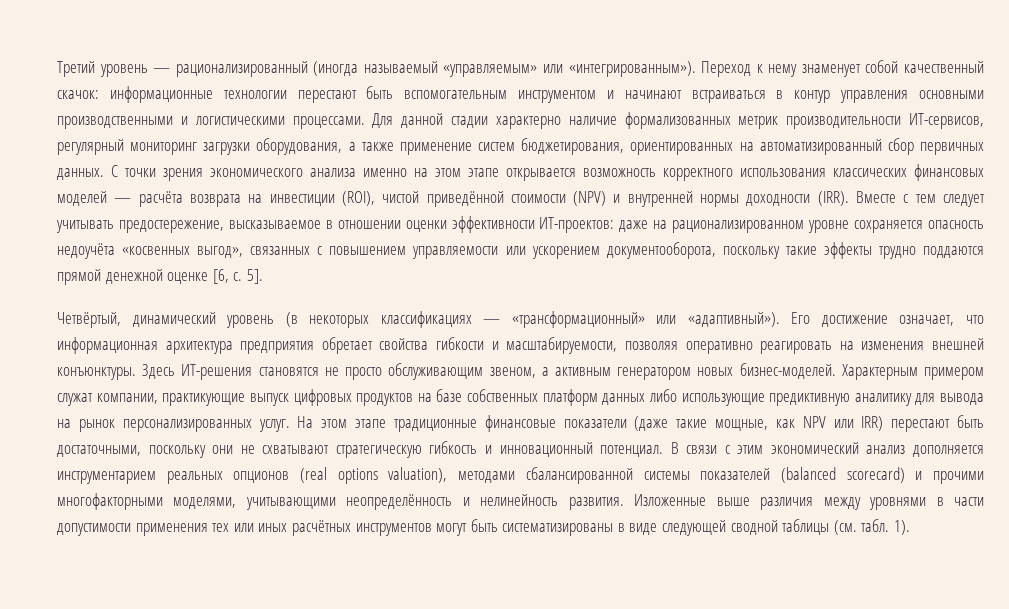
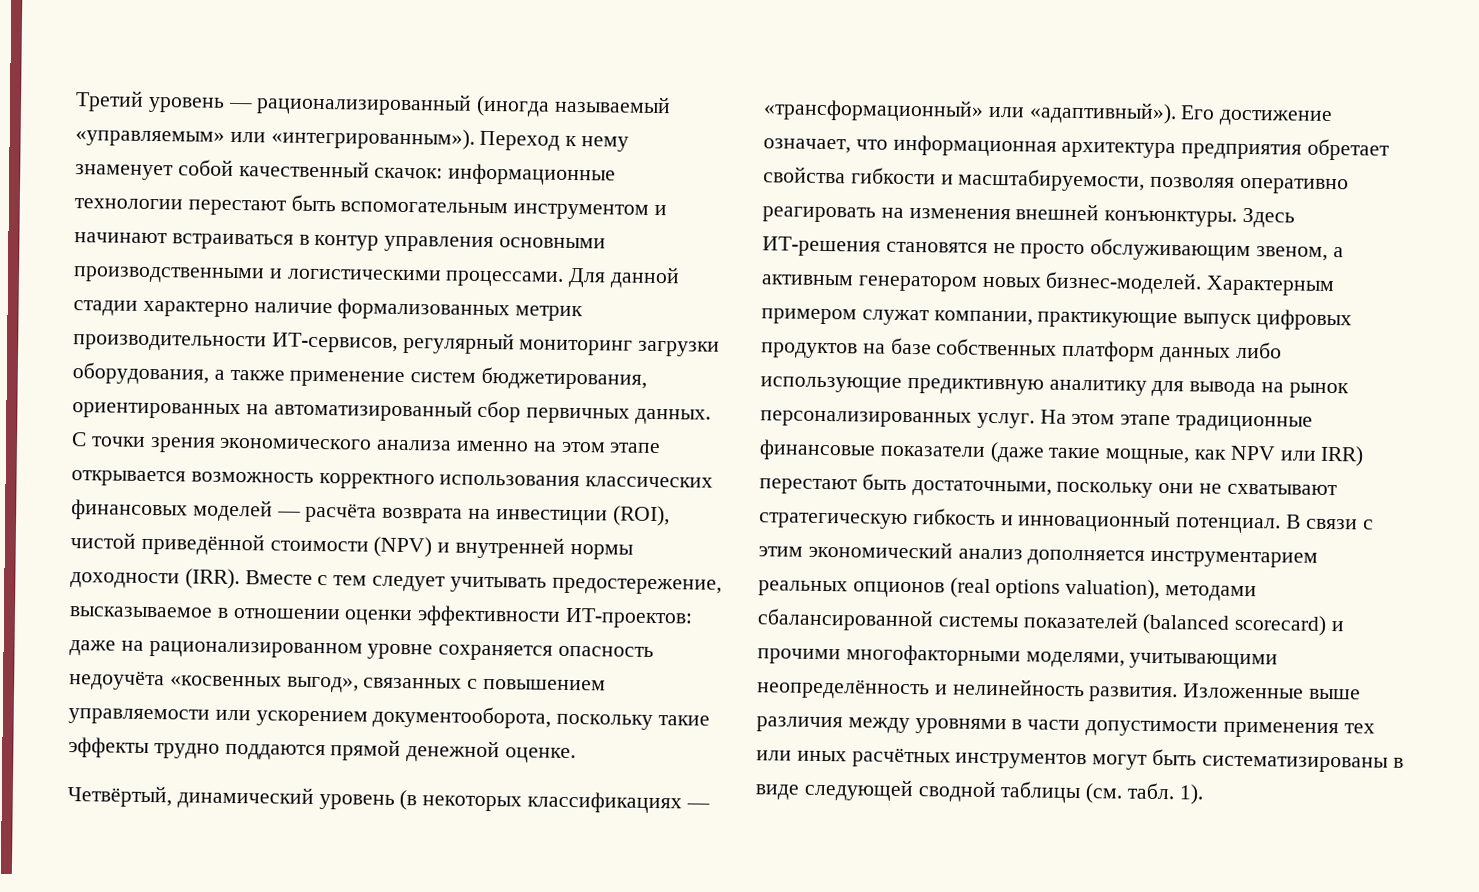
[167,269,263,284] оценке [6, с. 5]. -> [505,747,577,764] оценке.

